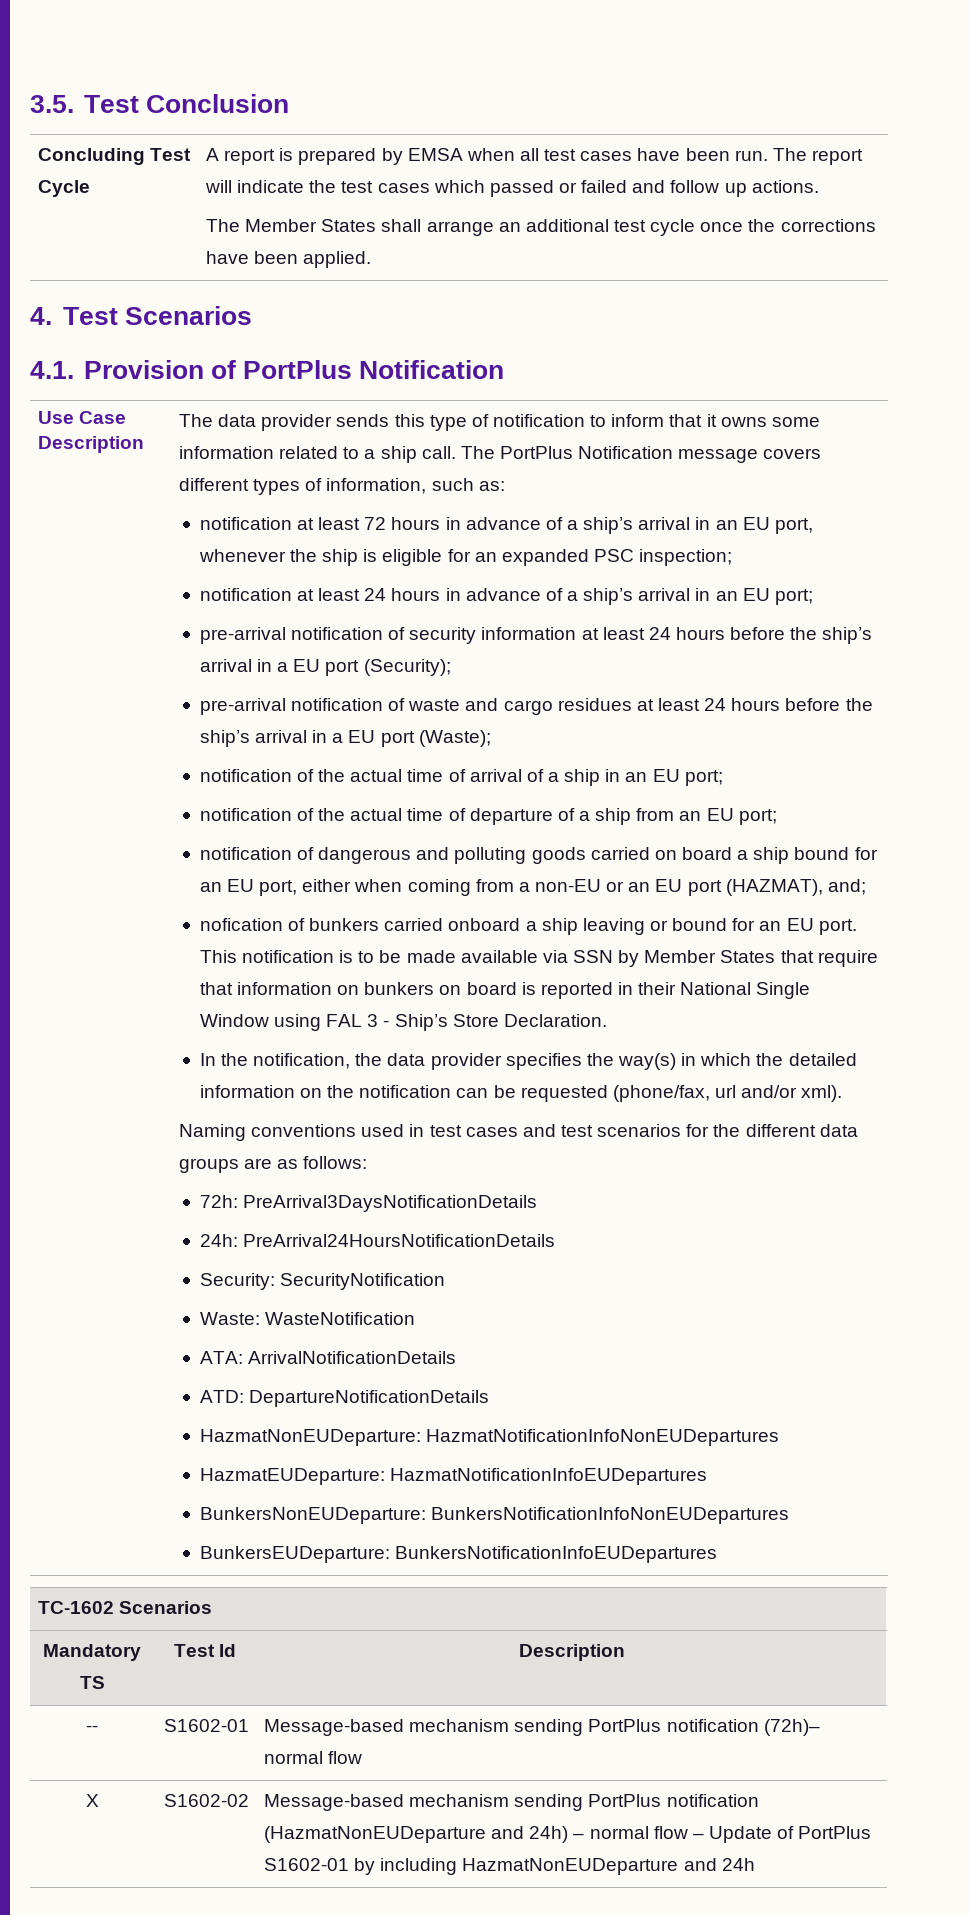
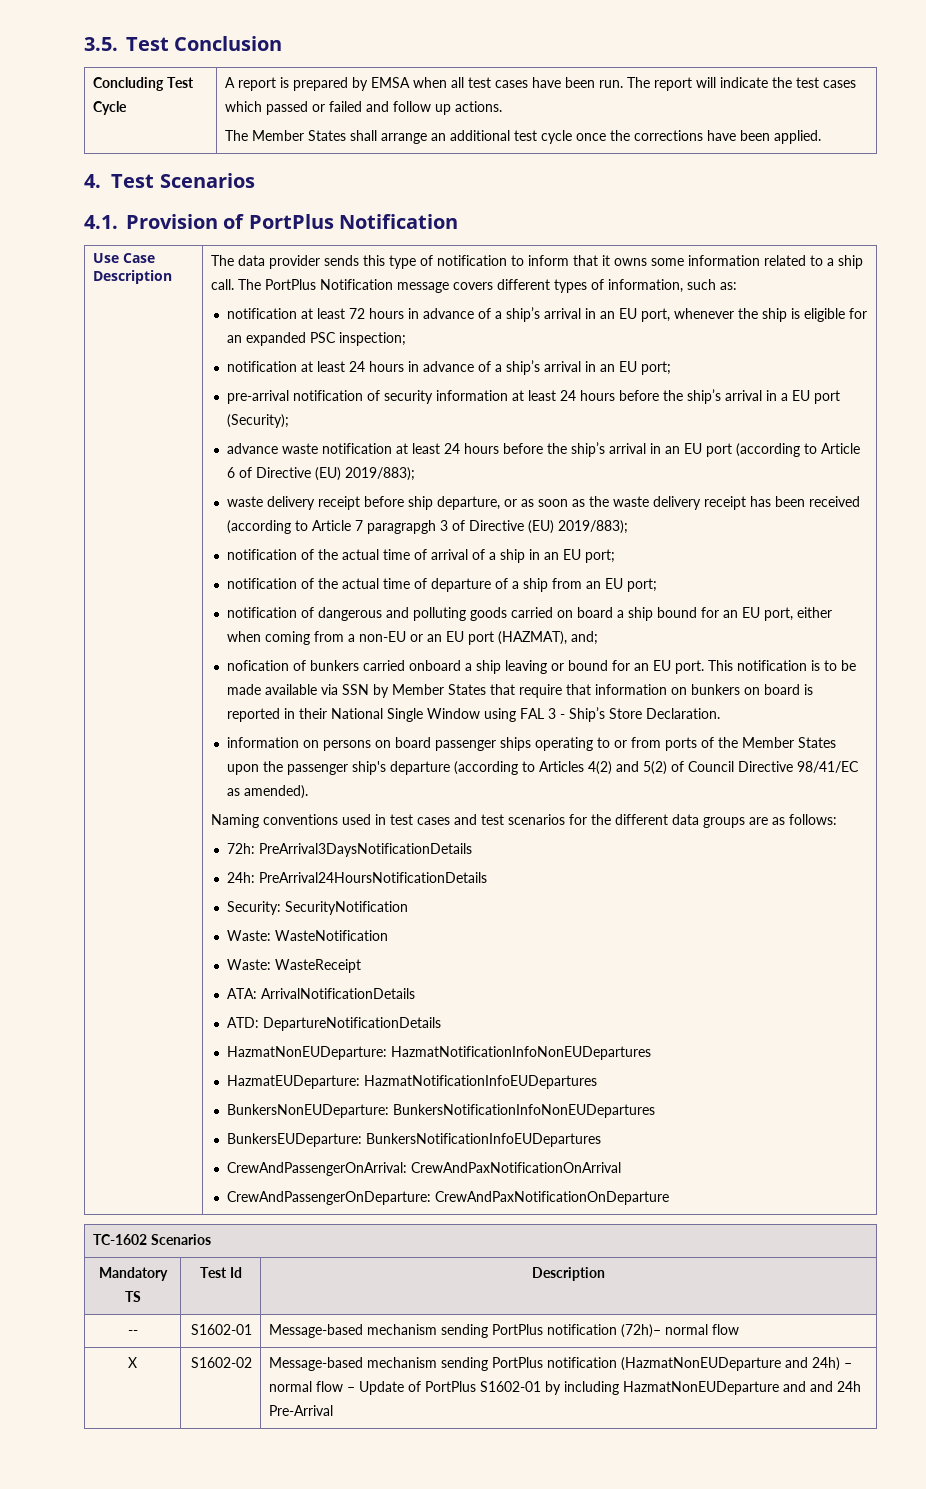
[199,698,873,715] [199,730,491,747] pre-arrival notification of waste and cargo residues at least 24 hours before the ship’s arrival in a EU port (Waste); -> [226,442,860,457] [226,467,415,481] [226,496,860,510] [226,520,628,534] advance waste notification at least 24 hours before the ship’s arrival in an EU port (according to Article 6 of Directive (EU) 2019/883); // waste delivery receipt before ship departure, or as soon as the waste delivery receipt has been received (according to Article 7 paragrapgh 3 of Directive (EU) 2019/883);
[199,1053,857,1070] [199,1085,843,1102] In the notification, the data provider specifies the way(s) in which the detailed information on the notification can be requested (phone/fax, url and/or xml). -> [226,737,836,751] [226,761,859,775] [226,785,308,799] information on persons on board passenger ships operating to or from ports of the Member States upon the passenger ship's departure (according to Articles 4(2) and 5(2) of Council Directive 98/41/EC as amended).
(416, 1318) none -> [226,959,361,973] // Waste: WasteReceipt
(718, 1554) none -> [226,1162,621,1176] [226,1191,669,1205] // CrewAndPassengerOnArrival: CrewAndPaxNotificationOnArrival // CrewAndPassengerOnDeparture: CrewAndPaxNotificationOnDeparture
[721,1858,755,1871] 24h -> [810,1381,862,1392] [269,1405,334,1416] and 24h Pre-Arrival

